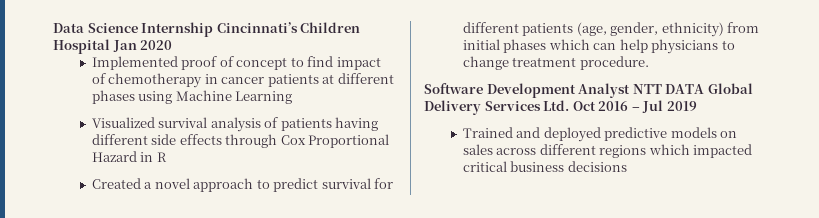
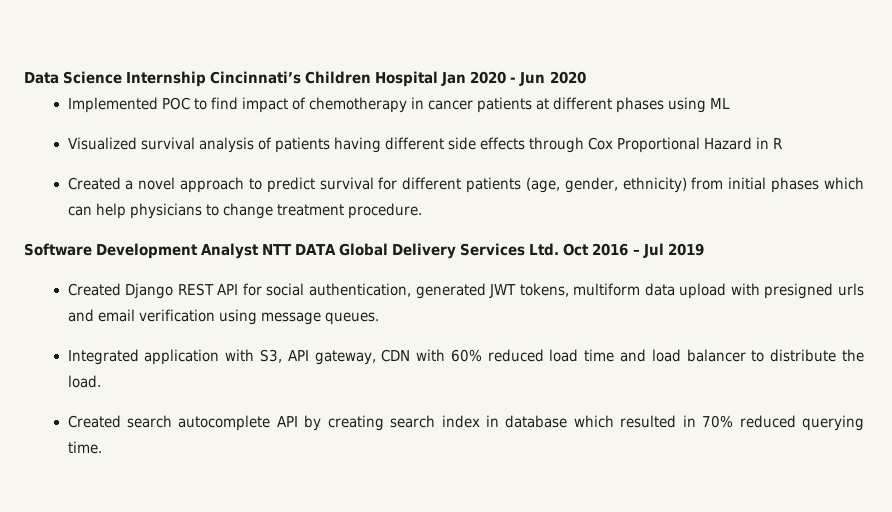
[91,56,288,70] // Implemented proof of concept -> [510,71,586,86] [67,97,190,113] - Jun 2020 // Implemented POC
[175,90,293,104] Machine Learning -> [710,98,731,109] ML
[462,127,738,142] [462,144,753,158] [462,161,627,172] Trained and deployed predictive models on sales across different regions which impacted critical business decisions -> [67,283,865,299] [67,309,379,325] [67,349,864,365] [67,375,101,388] [67,415,865,431] [67,441,102,454] Created Django REST API for social authentication, generated JWT tokens, multiform data upload with presigned urls and email verification using message queues. // Integrated application with S3, API gateway, CDN with 60% reduced load time and load balancer to distribute the load. // Created search autocomplete API by creating search index in database which resulted in 70% reduced querying time.

